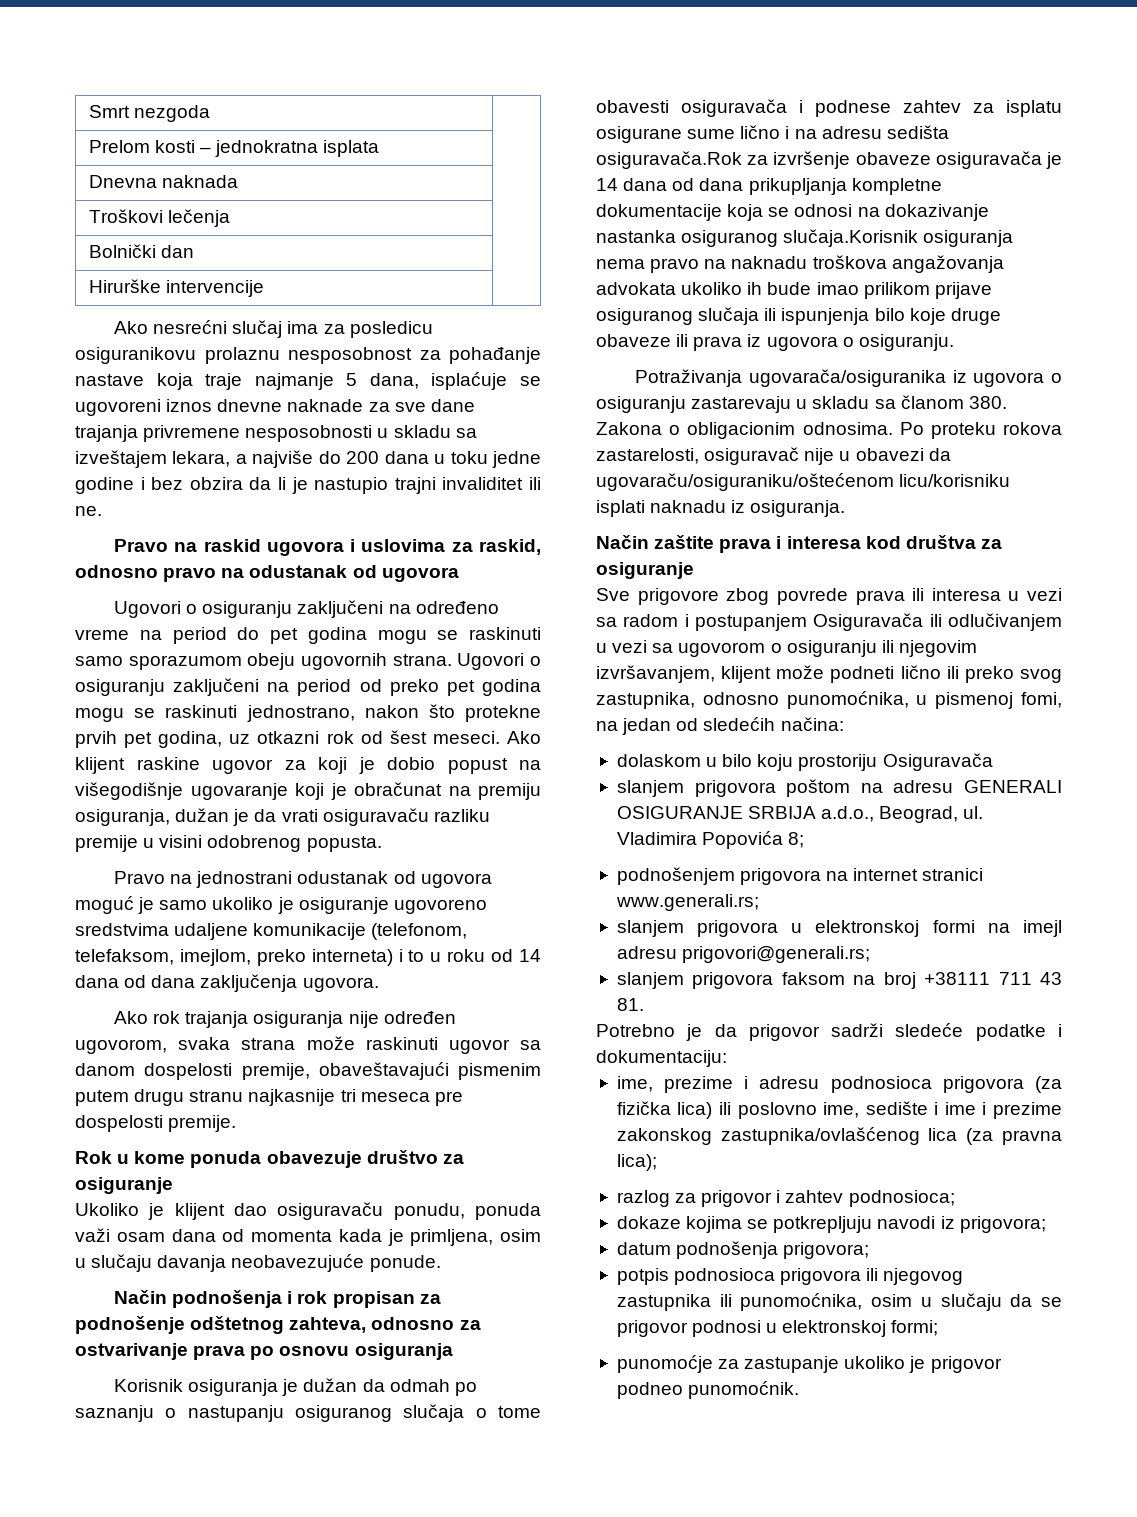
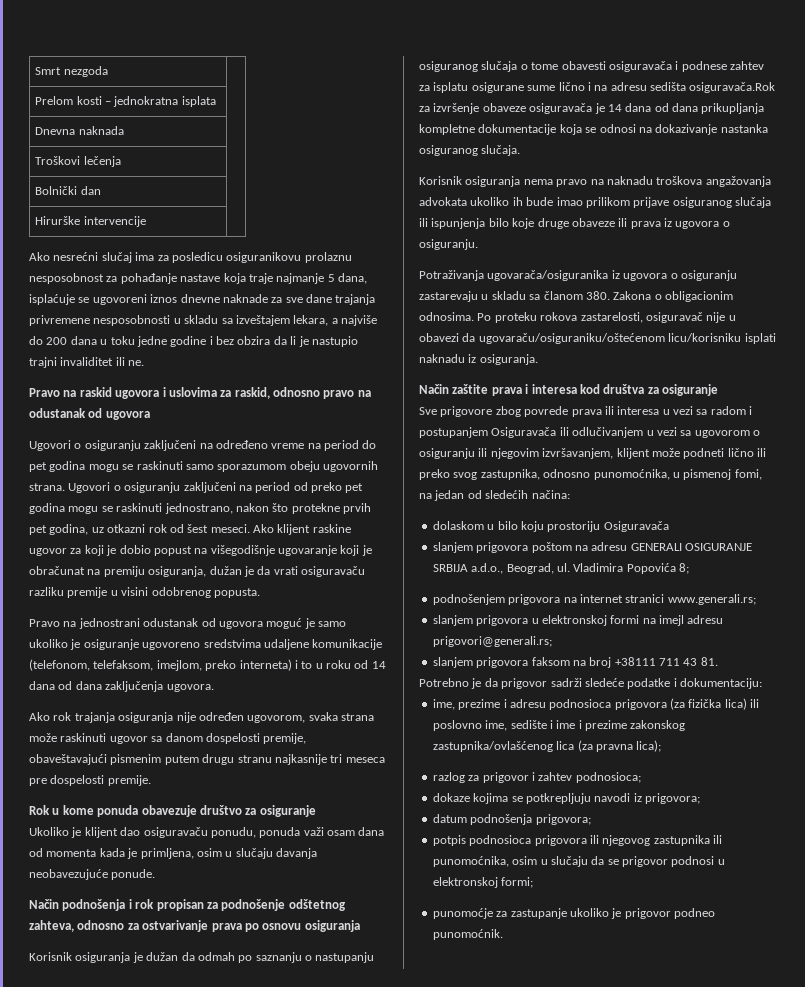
[783,229,919,247] slučaja.Korisnik -> [481,145,521,156] [419,176,462,185] slučaja. // Korisnik

